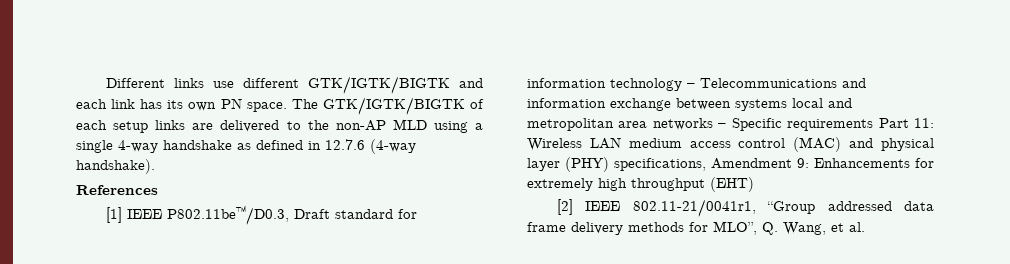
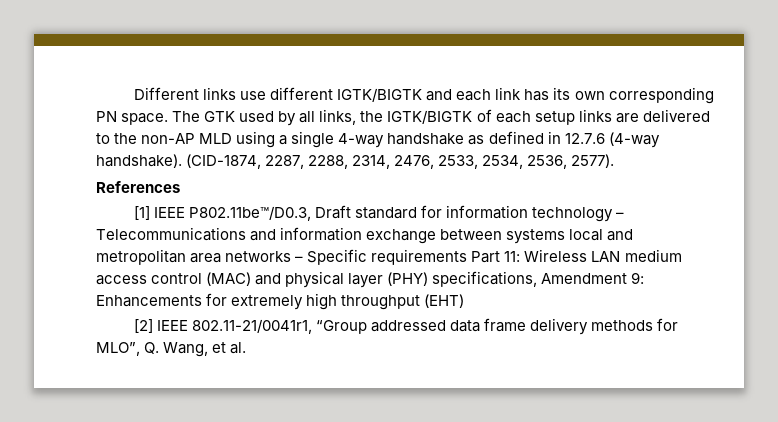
[307,76,450,94] GTK/IGTK/BIGTK -> [337,88,423,102] IGTK/BIGTK
(217, 106) none -> [608,87,714,104] corresponding
[322,97,465,115] GTK/IGTK/BIGTK -> [204,109,473,126] GTK used by all links, the IGTK/BIGTK
(155, 166) none -> [186,154,615,169] (CID-1874, 2287, 2288, 2314, 2476, 2533, 2534, 2536, 2577).

